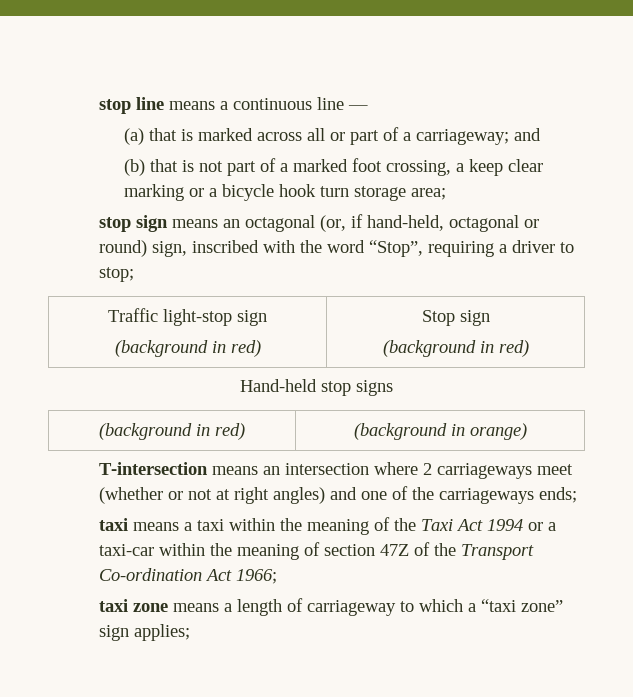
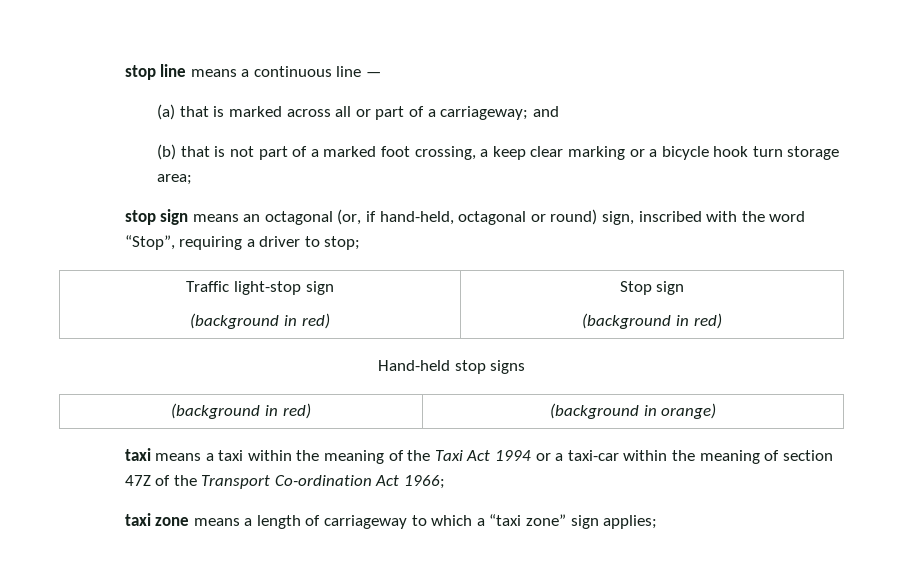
[98,462,573,479] [98,486,577,504] // T-intersection means an intersection where 2 carriageways meet (whether or not at right angles) and one of the carriageways ends; -> (717, 411) none

